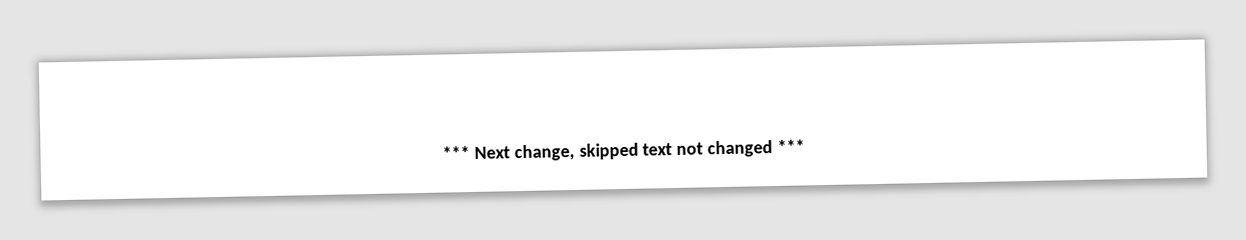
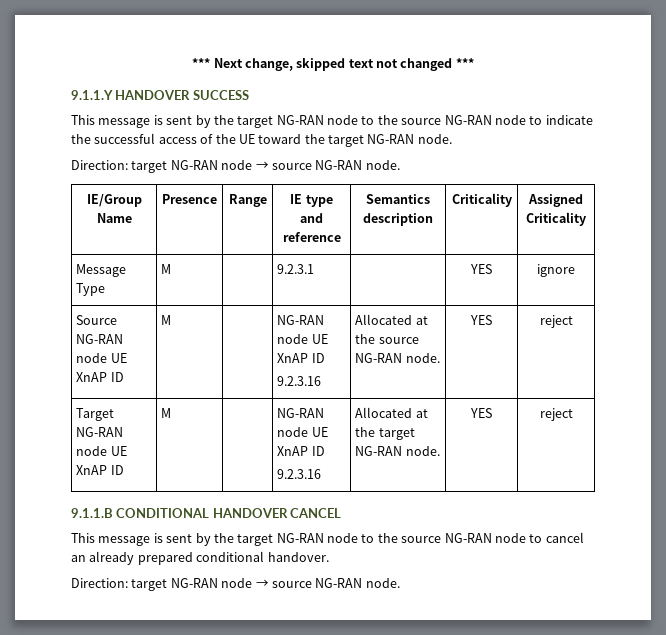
(805, 146) none -> [71,90,249,100] [71,115,593,128] [71,133,452,147] [71,160,400,173] [86,194,142,207] [96,213,132,223] [162,194,217,204] [228,194,267,207] [290,194,333,207] [300,213,323,223] [282,232,341,242] [366,194,430,204] [363,213,433,226] [451,193,512,207] [528,194,583,207] [526,212,586,226] [76,264,127,277] [76,283,106,296] [161,264,172,274] [277,264,315,274] [470,264,492,274] [537,264,575,277] [76,315,118,325] [76,334,124,344] [76,353,127,363] [76,372,124,382] [161,315,172,325] [277,315,325,325] [277,334,328,344] [277,353,325,363] [277,376,322,386] [355,314,428,325] [355,334,419,344] [355,353,440,363] [470,315,492,325] [539,315,573,328] [76,408,115,421] [76,427,124,437] [76,446,127,456] [76,465,124,475] [161,408,172,418] [277,408,325,418] [277,427,328,437] [277,446,325,456] [277,469,322,479] [355,407,428,418] [355,427,415,440] [355,446,440,456] [470,408,492,418] [539,408,573,421] [71,508,342,518] [71,532,584,546] [71,551,329,565] [71,578,400,591] // 9.1.1.Y HANDOVER SUCCESS // This message is sent by the target NG-RAN node to the source NG-RAN node to indicate the successful access of the UE toward the target NG-RAN node. // Direction: target NG-RAN node → source NG-RAN node. // IE/Group Name | Presence | Range | IE type and reference | Semantics description | Criticality | Assigned Criticality // Message Type | M | | 9.2.3.1 | | YES | ignore // Source NG-RAN node UE XnAP ID | M | | NG-RAN node UE XnAP ID // 9.2.3.16 | Allocated at the source NG-RAN node. | YES | reject // Target NG-RAN node UE XnAP ID | M | | NG-RAN node UE XnAP ID // 9.2.3.16 | Allocated at the target NG-RAN node. | YES | reject // 9.1.1.B CONDITIONAL HANDOVER CANCEL // This message is sent by the target NG-RAN node to the source NG-RAN node to cancel an already prepared conditional handover. // Direction: target NG-RAN node → source NG-RAN node.

